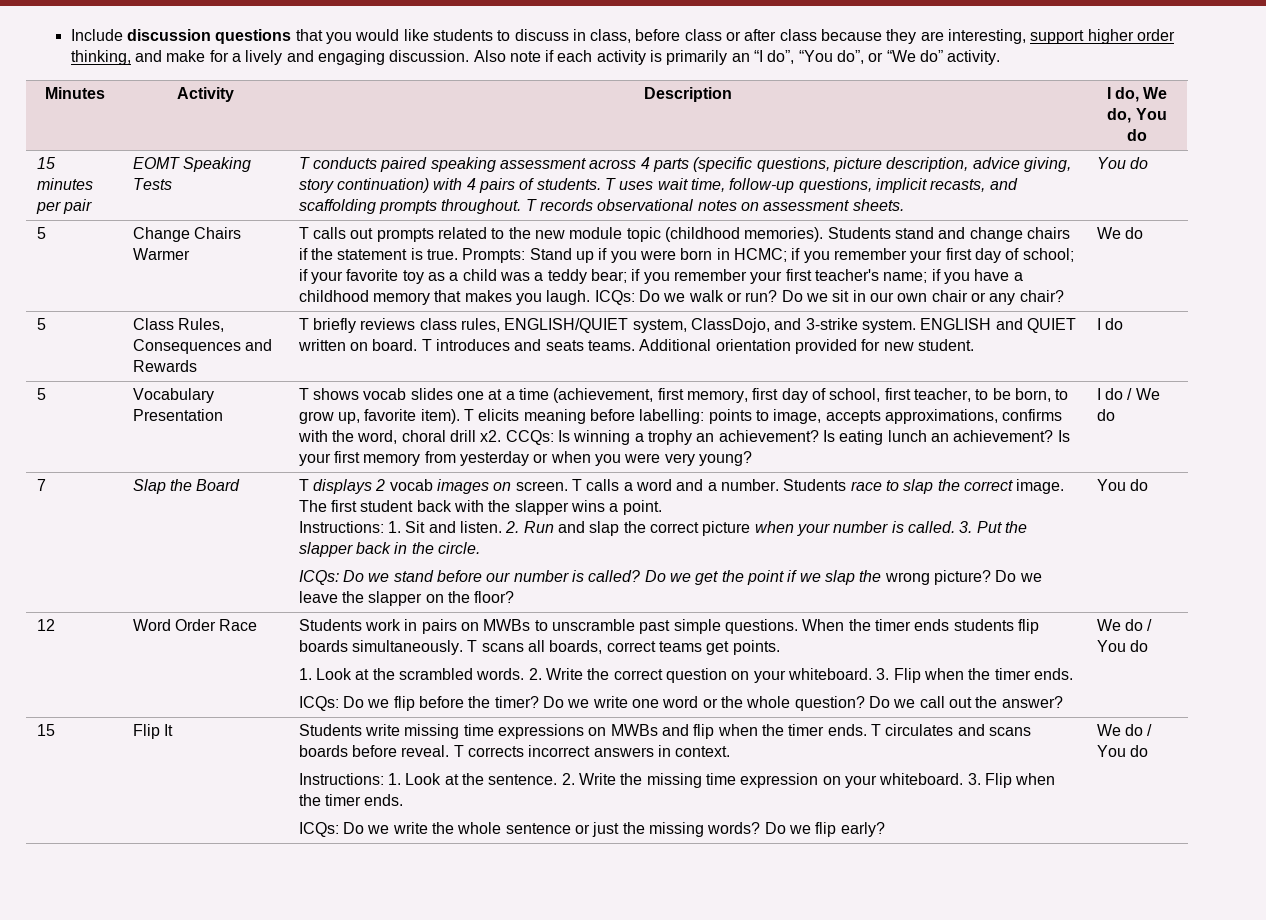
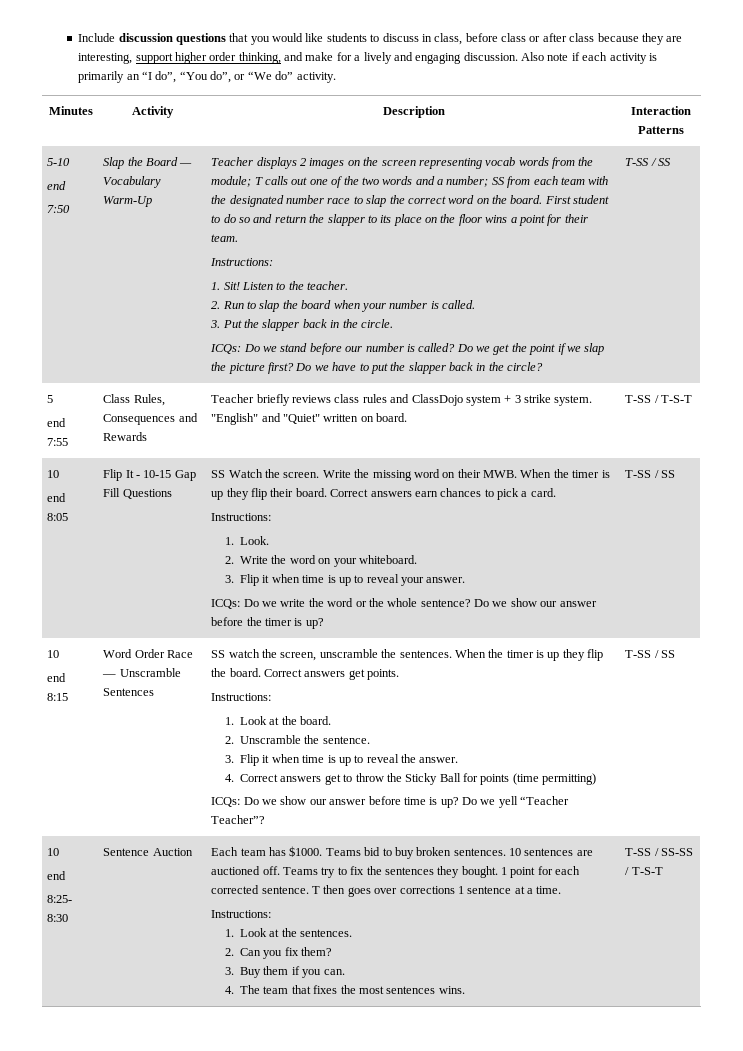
[1106,87,1168,102] [1107,108,1167,123] [1127,129,1147,141] [36,157,55,169] [36,178,93,190] [35,199,93,214] [132,157,252,172] [132,178,172,190] [298,157,1071,172] [298,178,1018,193] [298,199,904,214] [1096,157,1149,169] [36,227,46,239] [132,227,242,242] [132,248,190,260] [298,227,1070,242] [298,248,1074,263] [298,269,1023,284] [298,290,1064,305] [1096,227,1144,239] [36,318,46,330] [132,318,225,332] [132,339,273,354] [132,360,197,372] [298,318,1076,333] [297,339,974,354] [1096,318,1124,330] [36,388,46,400] [132,388,214,403] [132,409,223,421] [298,388,1069,403] [298,409,1063,424] [297,430,1070,445] [298,451,753,466] [1096,388,1160,400] [1096,409,1115,421] [36,479,46,491] I do, We do, You do // 15 minutes per pair | EOMT Speaking Tests | T conducts paired speaking assessment across 4 parts (specific questions, picture description, advice giving, story continuation) with 4 pairs of students. T uses wait time, follow-up questions, implicit recasts, and scaffolding prompts throughout. T records observational notes on assessment sheets. | You do // 5 | Change Chairs Warmer | T calls out prompts related to the new module topic (childhood memories). Students stand and change chairs if the statement is true. Prompts: Stand up if you were born in HCMC; if you remember your first day of school; if your favorite toy as a child was a teddy bear; if you remember your first teacher's name; if you have a childhood memory that makes you laugh. ICQs: Do we walk or run? Do we sit in our own chair or any chair? | We do // 5 | Class Rules, Consequences and Rewards | T briefly reviews class rules, ENGLISH/QUIET system, ClassDojo, and 3-strike system. ENGLISH and QUIET written on board. T introduces and seats teams. Additional orientation provided for new student. | I do // 5 | Vocabulary Presentation | T shows vocab slides one at a time (achievement, first memory, first day of school, first teacher, to be born, to grow up, favorite item). T elicits meaning before labelling: points to image, accepts approximations, confirms with the word, choral drill x2. CCQs: Is winning a trophy an achievement? Is eating lunch an achievement? Is your first memory from yesterday or when you were very young? | I do / We do // 7 -> [630,106,691,115] [637,126,684,134] [47,158,71,166] [47,181,67,190] [47,205,71,213] Interaction Patterns // 5-10 // end // 7:50
[298,479,309,491] | T -> [179,163,193,166] [103,176,162,188] [103,196,153,207] [211,157,254,166] — Vocabulary Warm-Up | Teacher
[389,479,433,491] vocab -> (307, 162) none
[515,479,847,491] screen. T calls a word and a number. Students -> [363,157,594,169] [211,176,609,188] [211,195,325,207] the screen representing vocab words from the module; T calls out one of the two words and a number; SS from each team with the designated number
[1016,479,1065,494] [298,500,662,515] [298,521,503,533] image. The first student back with the slapper wins a point. // Instructions: 1. Sit and listen. -> [448,195,610,204] [211,214,588,226] [211,234,239,242] [210,258,274,266] [211,281,349,290] word on the board. First student to do so and return the slapper to its place on the floor wins a point for their team. // Instructions: // 1. Sit! Listen to the teacher. //
[558,521,751,536] and slap the correct picture -> [247,300,332,312] to slap the board
(955, 527) none -> (476, 304) //
[884,570,1042,585] [298,591,515,606] [1096,479,1149,491] [36,619,55,631] [132,619,258,631] [298,619,1039,634] [298,640,780,655] [298,668,1073,683] [298,696,1063,711] [1096,619,1153,631] [1096,640,1149,652] [36,724,55,736] [132,724,174,739] [298,724,1031,739] [298,745,731,757] [298,773,1056,788] [298,794,404,806] wrong picture? Do we leave the slapper on the floor? | You do // 12 | Word Order Race | Students work in pairs on MWBs to unscramble past simple questions. When the timer ends students flip boards simultaneously. T scans all boards, correct teams get points. // 1. Look at the scrambled words. 2. Write the correct question on your whiteboard. 3. Flip when the timer ends. // ICQs: Do we flip before the timer? Do we write one word or the whole question? Do we call out the answer? | We do / You do // 15 | Flip It | Students write missing time expressions on MWBs and flip when the timer ends. T circulates and scans boards before reveal. T corrects incorrect answers in context. // Instructions: 1. Look at the sentence. 2. Write the missing time expression on your whiteboard. 3. Flip when the timer ends. -> [228,362,544,374] [625,158,672,166] [47,395,54,403] [47,418,67,427] [47,438,69,446] [103,394,165,406] [103,413,198,425] [103,432,148,441] [211,394,593,406] [211,413,408,425] [625,395,693,403] [47,470,60,478] [47,493,67,502] [47,513,69,521] [103,469,196,481] [103,488,172,499] [211,469,610,481] [211,488,556,500] [211,513,272,521] [224,536,270,545] [224,555,417,567] [224,574,466,586] picture first? Do we have to put the slapper back in the circle? | T-SS / SS // 5 // end // 7:55 | Class Rules, Consequences and Rewards | Teacher briefly reviews class rules and ClassDojo system + 3 strike system. "English" and "Quiet" written on board. | T-SS / T-S-T // 10 // end // 8:05 | Flip It - 10-15 Gap Fill Questions | SS Watch the screen. Write the missing word on their MWB. When the timer is up they flip their board. Correct answers earn chances to pick a card. // Instructions: // 1. Look. // 2. Write the word on your whiteboard. // 3. Flip it when time is up to reveal your answer.
[457,822,885,837] [1096,724,1153,736] [1096,745,1149,757] whole sentence or just the missing words? Do we flip early? | We do / You do -> [327,598,597,607] [211,617,324,629] [625,470,676,478] [47,650,60,658] [47,673,67,682] [47,693,69,701] [103,649,194,658] [102,668,181,677] [103,688,155,696] [211,649,604,661] [211,668,400,680] [211,693,272,701] [224,716,332,725] [224,735,370,744] [224,754,459,766] [224,773,597,785] [211,796,570,808] [211,815,266,824] [625,650,676,658] [47,848,60,856] [47,871,67,880] [47,895,73,903] [47,914,69,922] [103,848,193,856] [211,846,593,859] [211,866,581,878] [211,885,562,897] [211,910,272,918] [224,928,353,937] [224,947,333,959] [224,966,345,978] [224,985,465,994] [625,848,694,856] [625,867,663,875] word or the whole sentence? Do we show our answer before the timer is up? | T-SS / SS // 10 // end // 8:15 | Word Order Race — Unscramble Sentences | SS watch the screen, unscramble the sentences. When the timer is up they flip the board. Correct answers get points. // Instructions: // 1. Look at the board. // 2. Unscramble the sentence. // 3. Flip it when time is up to reveal the answer. // 4. Correct answers get to throw the Sticky Ball for points (time permitting) // ICQs: Do we show our answer before time is up? Do we yell “Teacher Teacher”? | T-SS / SS // 10 // end // 8:25- 8:30 | Sentence Auction | Each team has $1000. Teams bid to buy broken sentences. 10 sentences are auctioned off. Teams try to fix the sentences they bought. 1 point for each corrected sentence. T then goes over corrections 1 sentence at a time. // Instructions: // 1. Look at the sentences. // 2. Can you fix them? // 3. Buy them if you can. // 4. The team that fixes the most sentences wins. | T-SS / SS-SS / T-S-T

